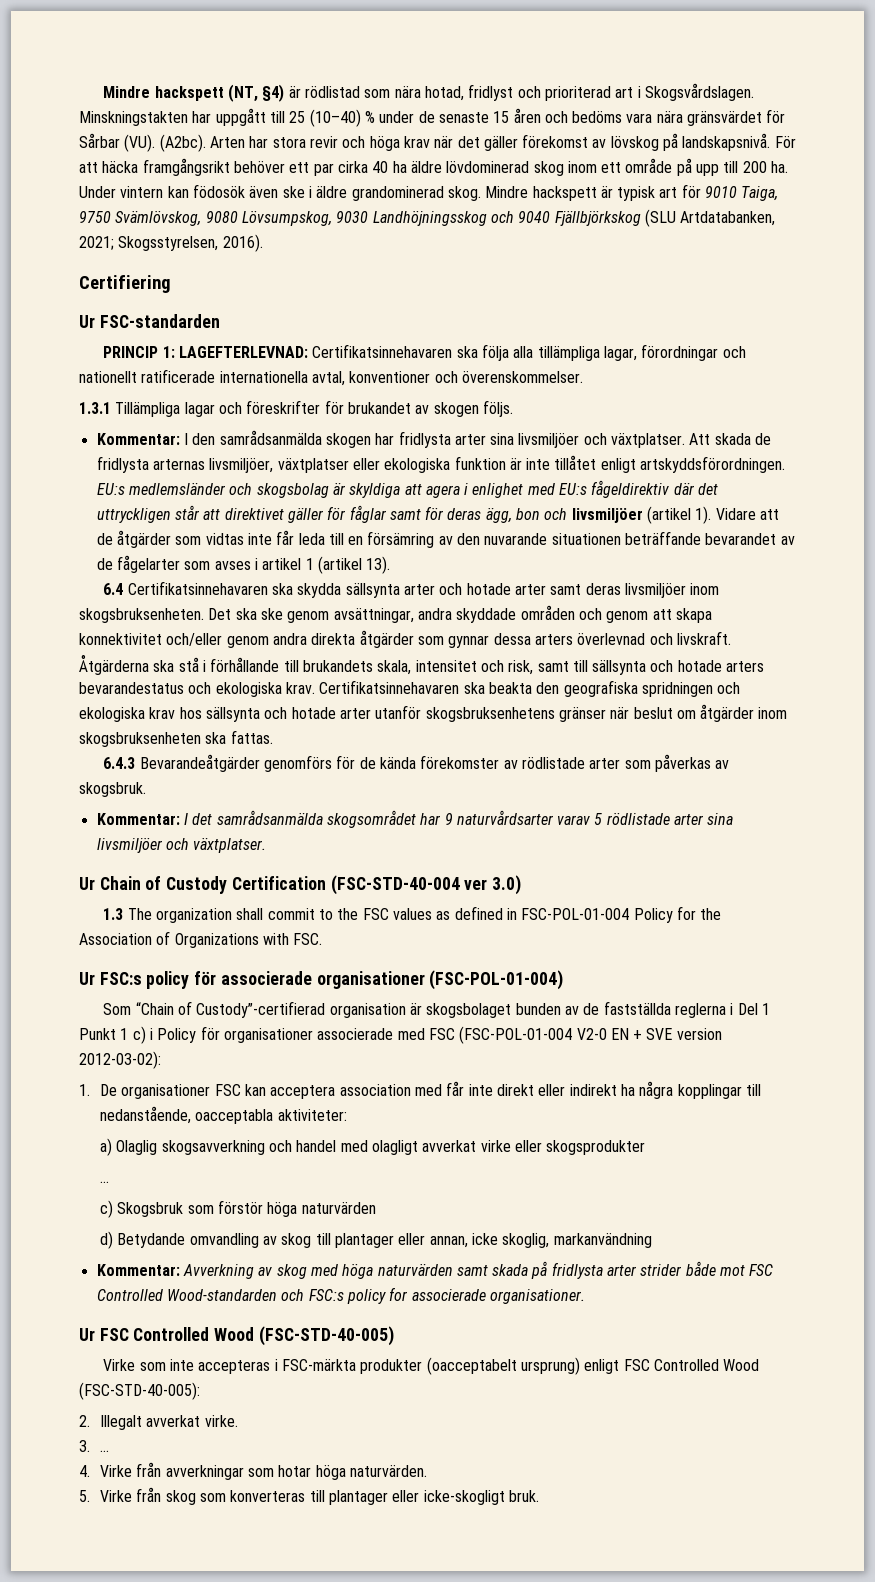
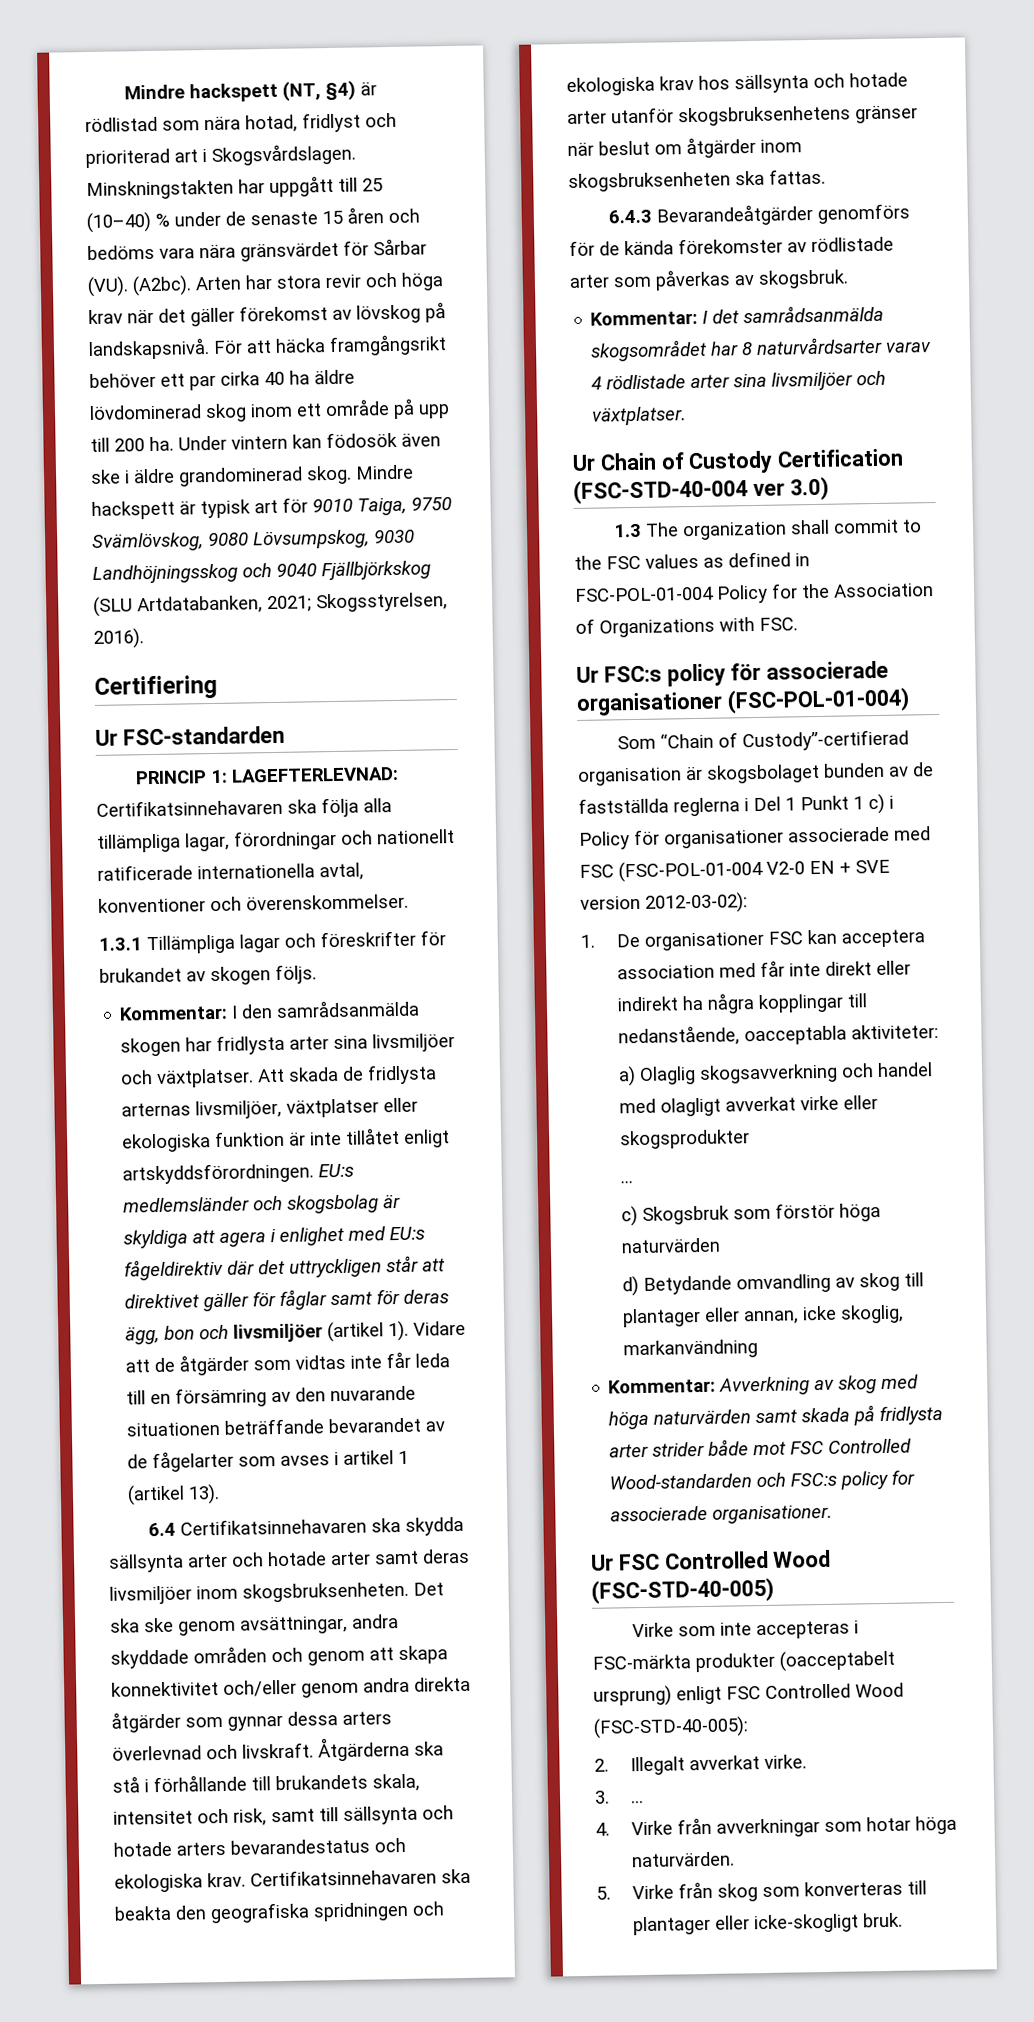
[444,813,453,825] 9 -> [741,341,754,356] 8
[594,813,603,825] 5 -> [591,376,603,390] 4

